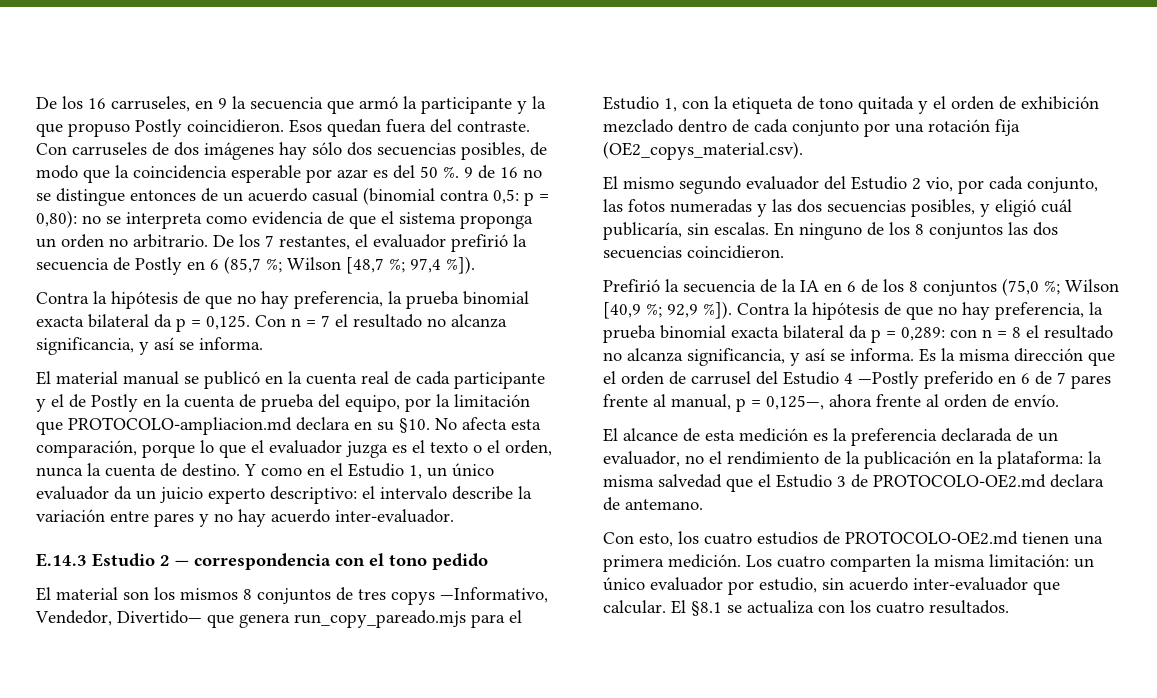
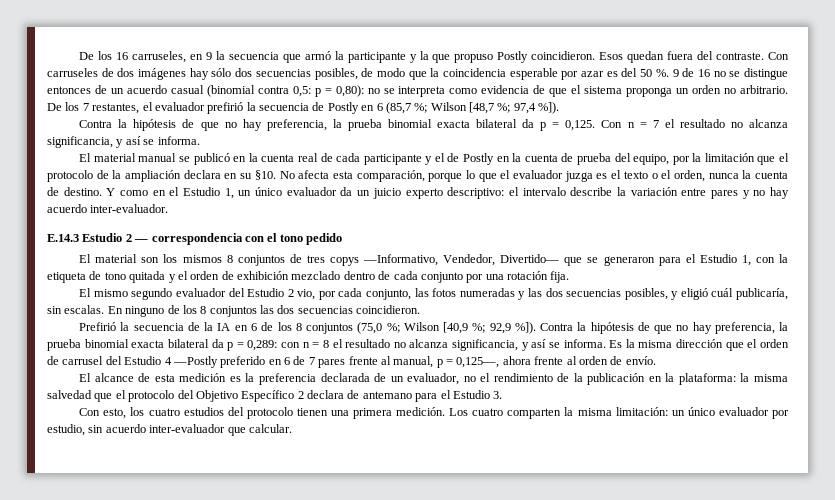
[68,417,292,435] PROTOCOLO-ampliacion.md -> [778,153,789,162] [47,170,182,182] el protocolo de la ampliación
[239,610,466,628] genera run_copy_pareado.mjs -> [587,256,655,266] se generaron
[995,119,1020,136] [603,141,803,160] fija (OE2_copys_material.csv). -> [550,271,570,283] fija.
[776,474,1104,488] [603,497,703,511] Estudio 3 de PROTOCOLO-OE2.md declara de antemano. -> [128,390,503,402] protocolo del Objetivo Específico 2 declara de antemano para el Estudio 3.
[823,531,1018,545] de PROTOCOLO-OE2.md -> [227,407,293,419] del protocolo
[671,600,1009,616] El §8.1 se actualiza con los cuatro resultados. -> (292, 428) none

